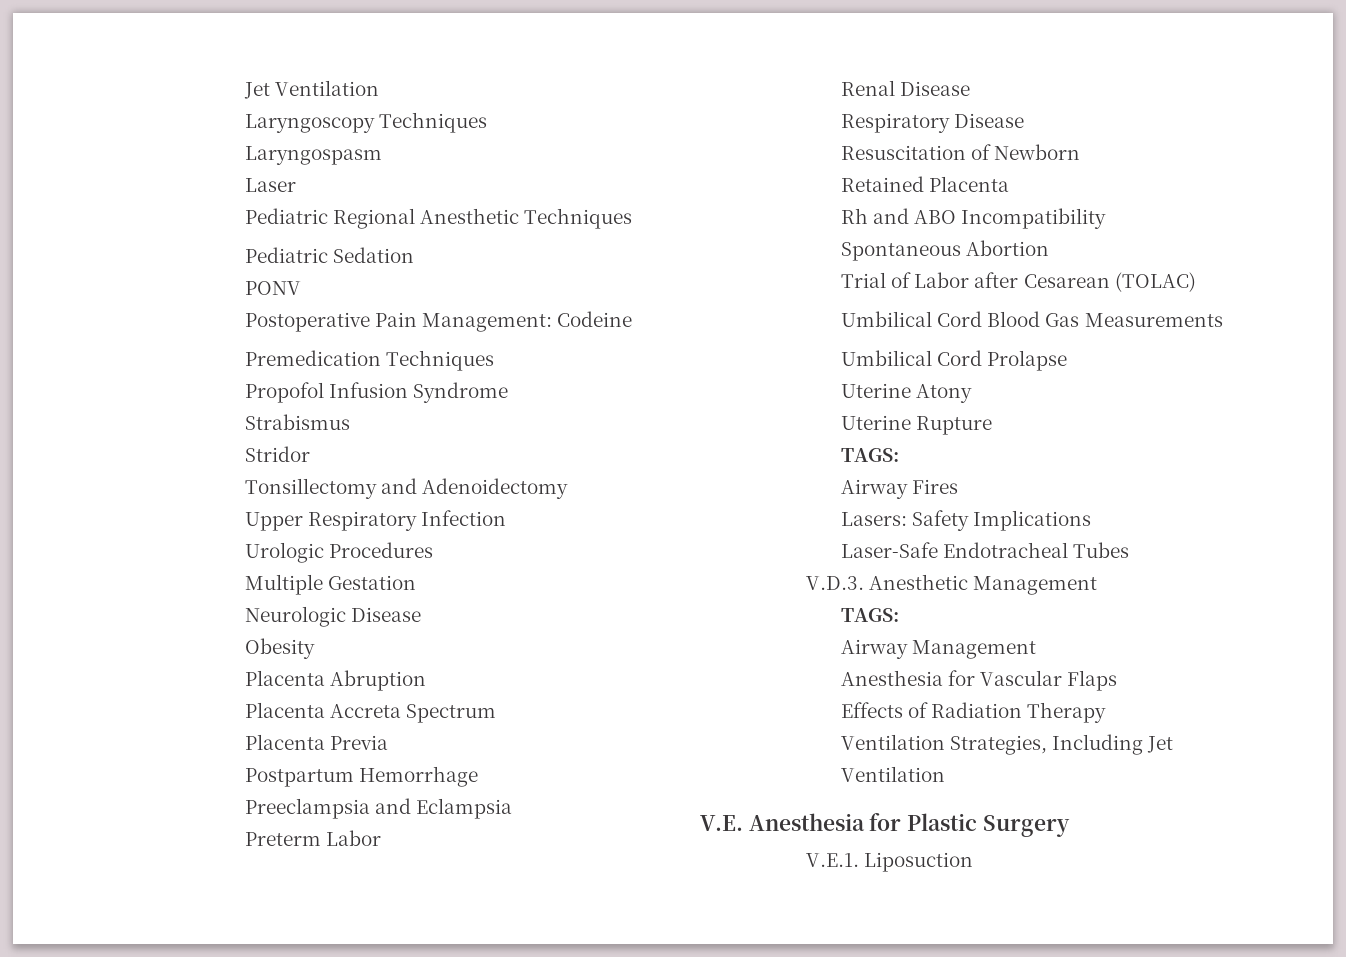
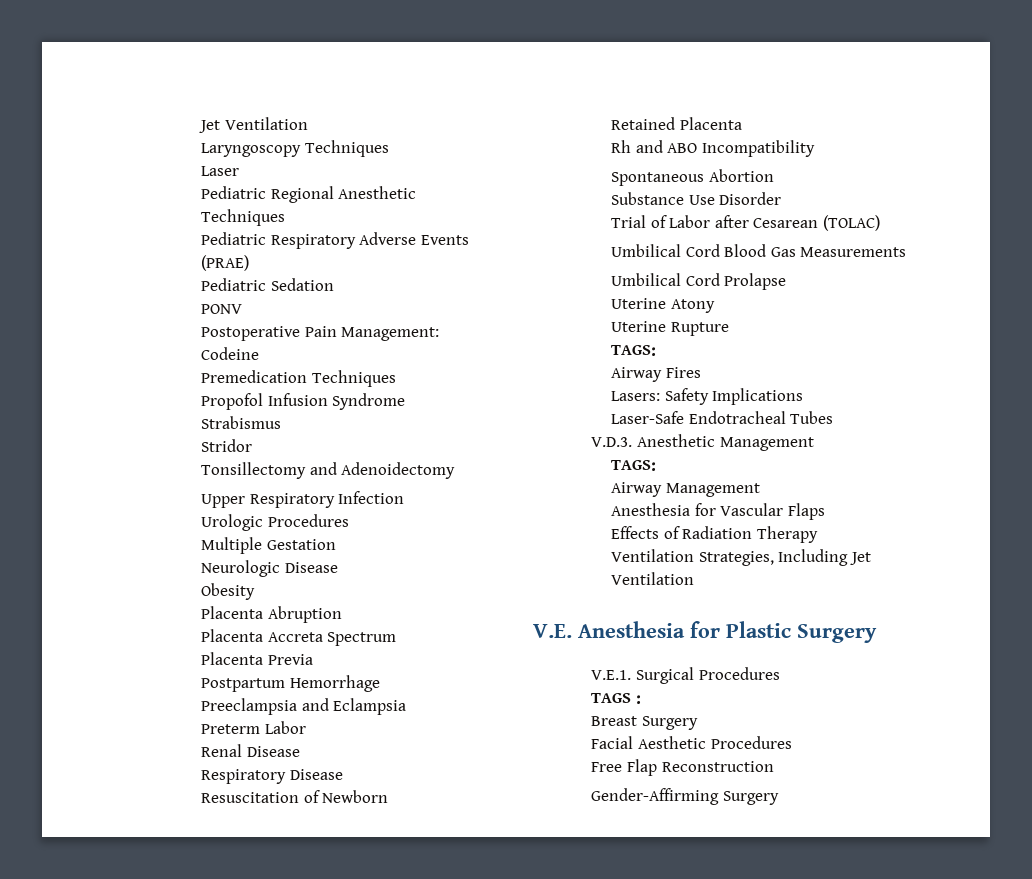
[245,146,383,165] // Laryngospasm -> (389, 148) none
(633, 218) none -> [200,232,469,249] [200,255,249,271] // Pediatric Respiratory Adverse Events (PRAE)
(1050, 248) none -> [610,192,782,205] // Substance Use Disorder
[863,852,973,872] Liposuction -> [636,667,780,684] [591,693,642,704] [591,716,699,730] [591,736,792,749] [591,759,774,776] [591,788,780,805] Surgical Procedures // TAGS : // Breast Surgery // Facial Aesthetic Procedures // Free Flap Reconstruction // Gender-Affirming Surgery

